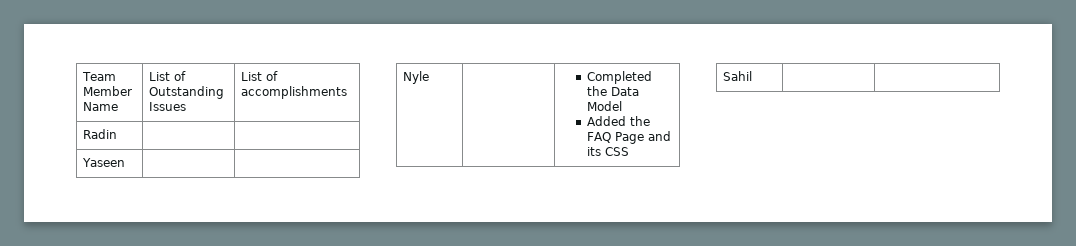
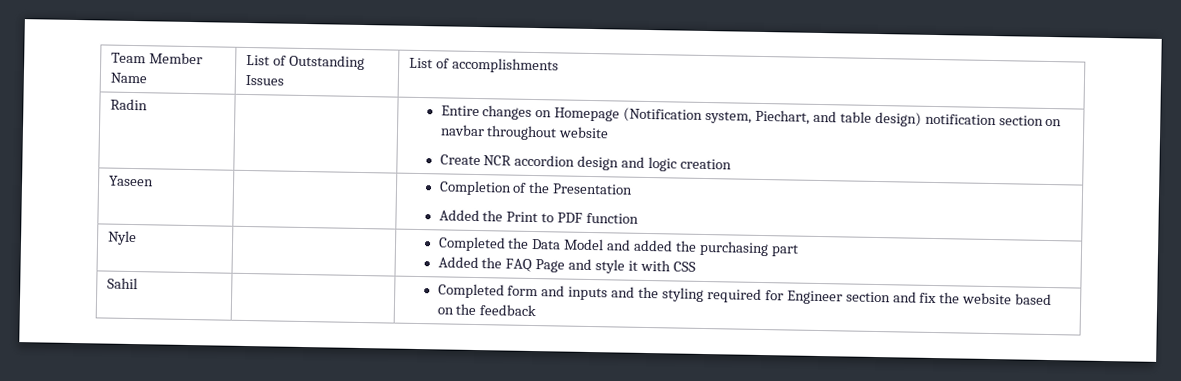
[82,158,126,167] // Yaseen | | -> [440,105,1063,127] [439,124,610,141] [439,154,732,172] [109,175,155,187] [438,180,634,196] [438,209,640,224] Entire changes on Homepage (Notification system, Piechart, and table design) notification section on navbar throughout website // Create NCR accordion design and logic creation // Yaseen | | Completion of the Presentation // Added the Print to PDF function
(622, 106) none -> [606,239,799,257] and added the purchasing part
[586,147,601,156] its -> [595,259,671,274] style it with
(753, 76) none -> [437,283,1053,306] [436,303,537,317] Completed form and inputs and the styling required for Engineer section and fix the website based on the feedback

